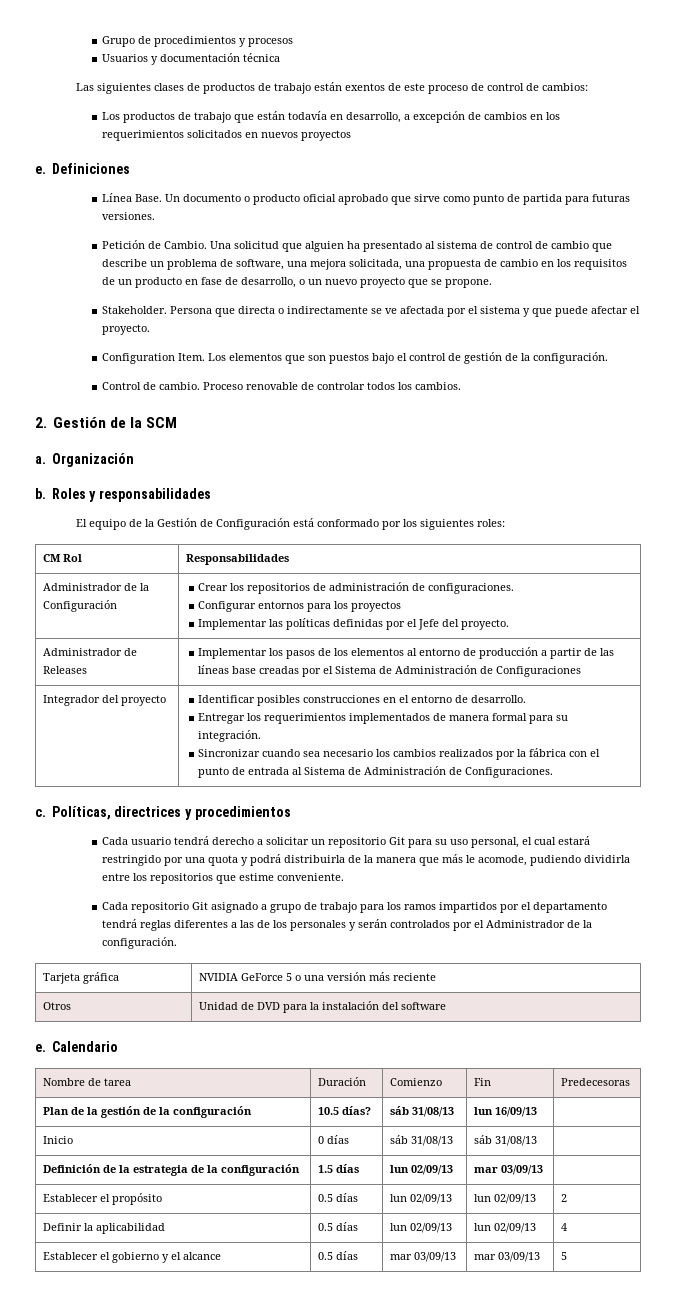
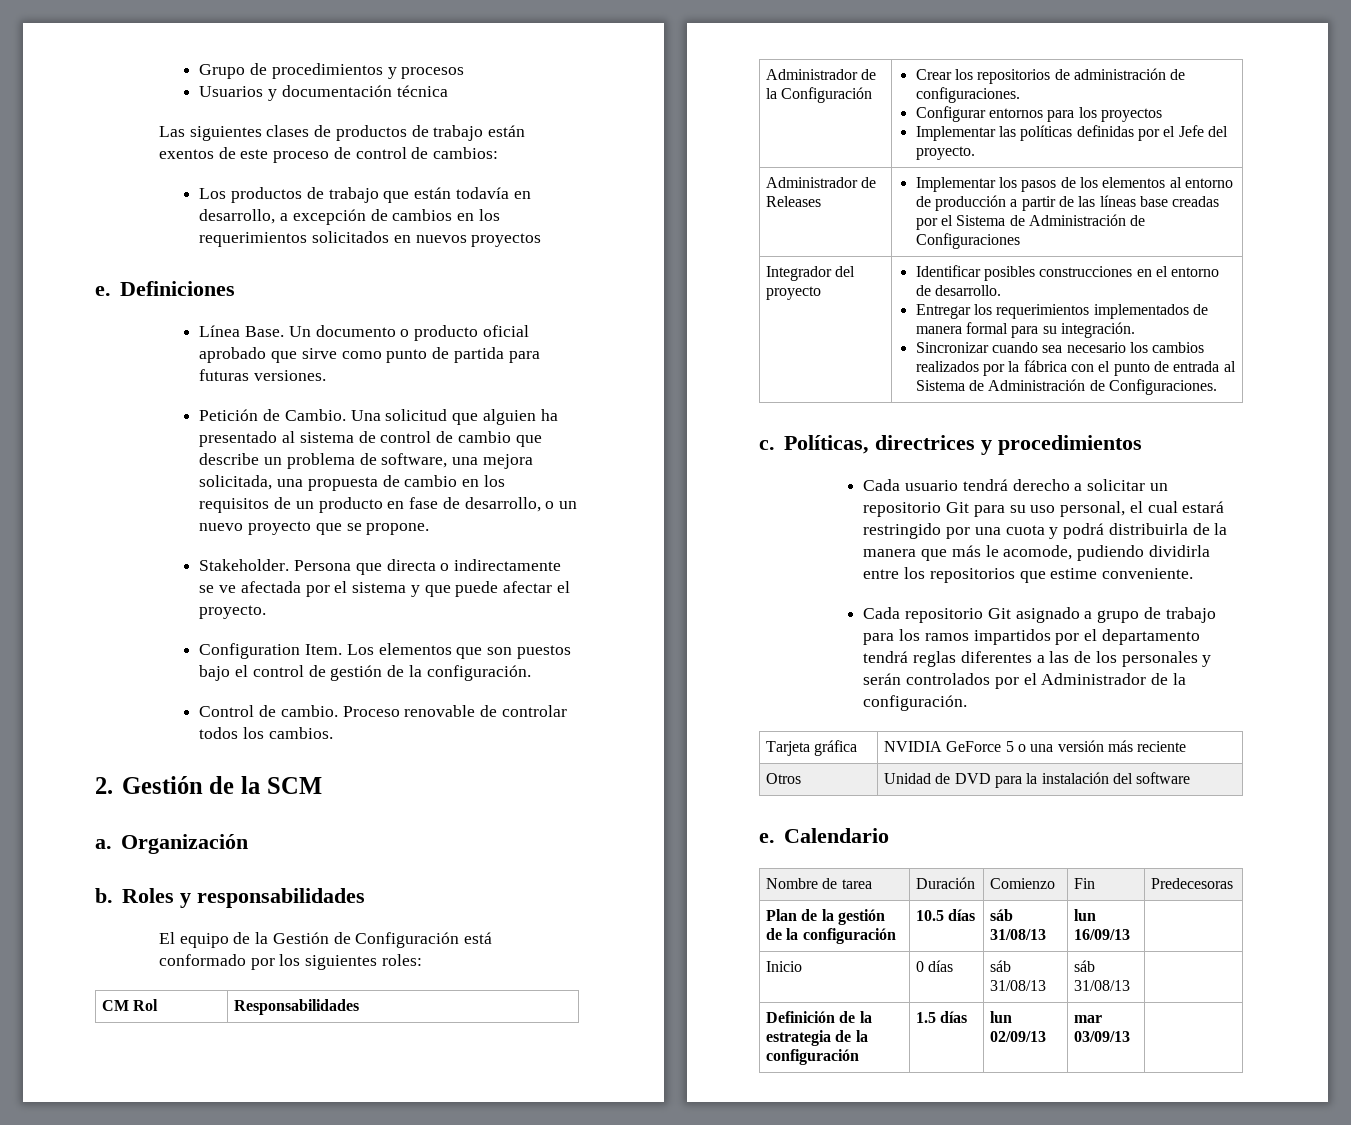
[207,855,238,866] quota -> [1005,525,1045,535] cuota
[342,1106,372,1115] días? -> [948,909,976,921] días
[43,1193,163,1205] [318,1193,359,1202] [390,1194,453,1204] [474,1194,537,1204] [561,1194,568,1202] [43,1223,166,1234] [318,1222,359,1231] [390,1223,453,1233] [474,1223,537,1233] [561,1223,568,1231] [43,1252,222,1263] [318,1251,359,1260] [390,1252,457,1262] [474,1252,541,1262] [561,1252,568,1260] // Establecer el propósito | 0.5 días | lun 02/09/13 | lun 02/09/13 | 2 // Definir la aplicabilidad | 0.5 días | lun 02/09/13 | lun 02/09/13 | 4 // Establecer el gobierno y el alcance | 0.5 días | mar 03/09/13 | mar 03/09/13 | 5 -> (1131, 1036) none

